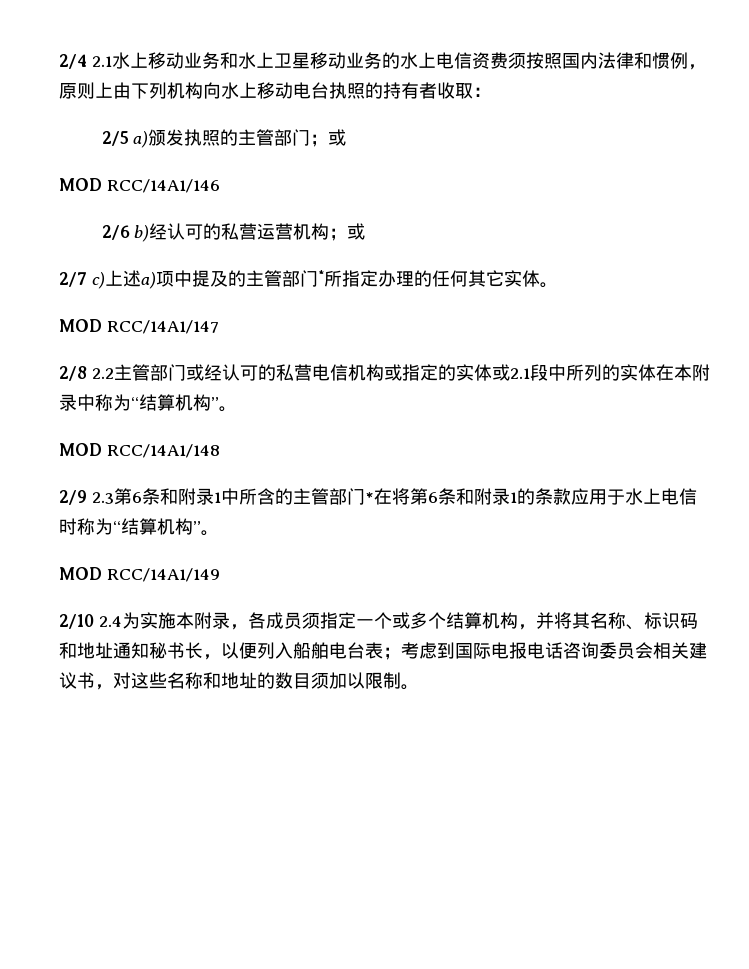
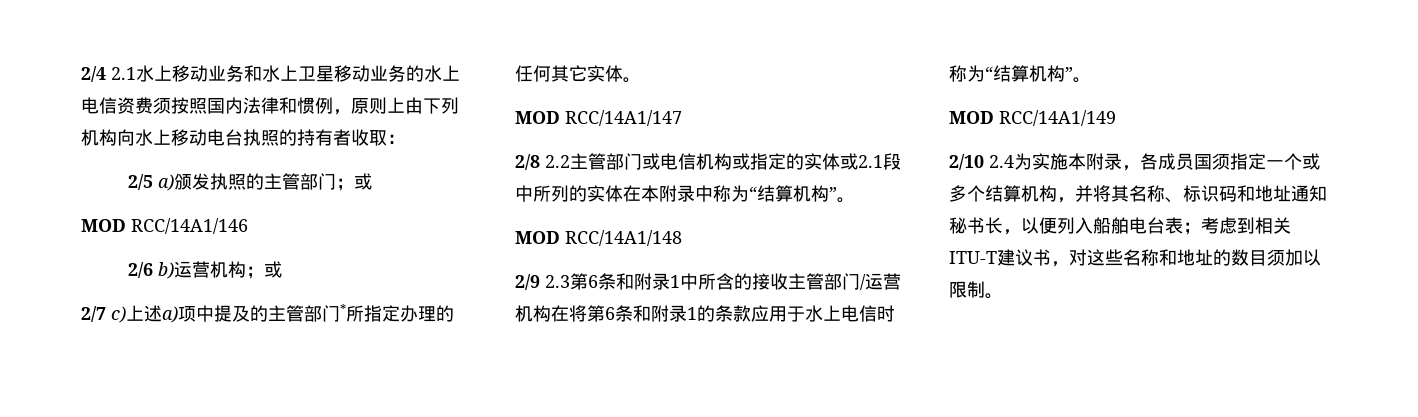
[149,223,258,240] 经认可的私营 -> (175, 270) none
[203,364,312,381] 经认可的私营 -> (660, 161) none
[292,488,374,505] 主管部门* -> [752,273,901,290] [515,305,551,322] 接收主管部门/运营机构
(302, 620) none -> [1194,154,1212,170] 国
[455,642,689,659] 国际电报电话咨询委员会相关 -> [1255,217,1291,234] [949,251,997,264] 相关ITU-T

